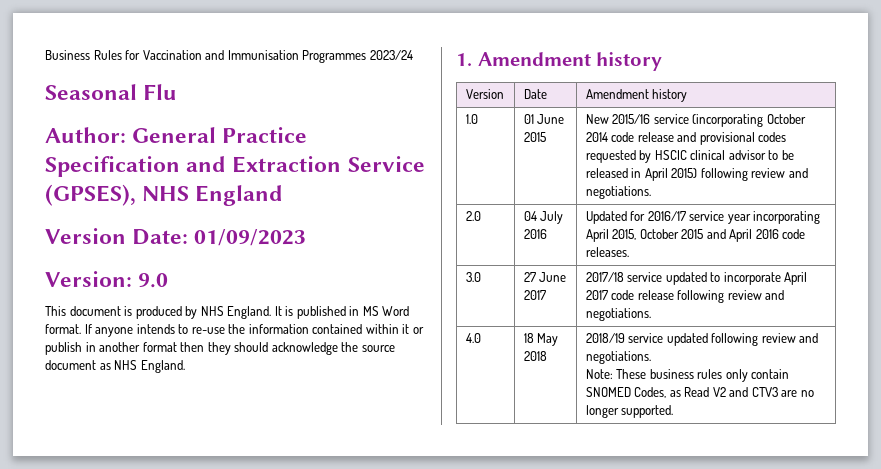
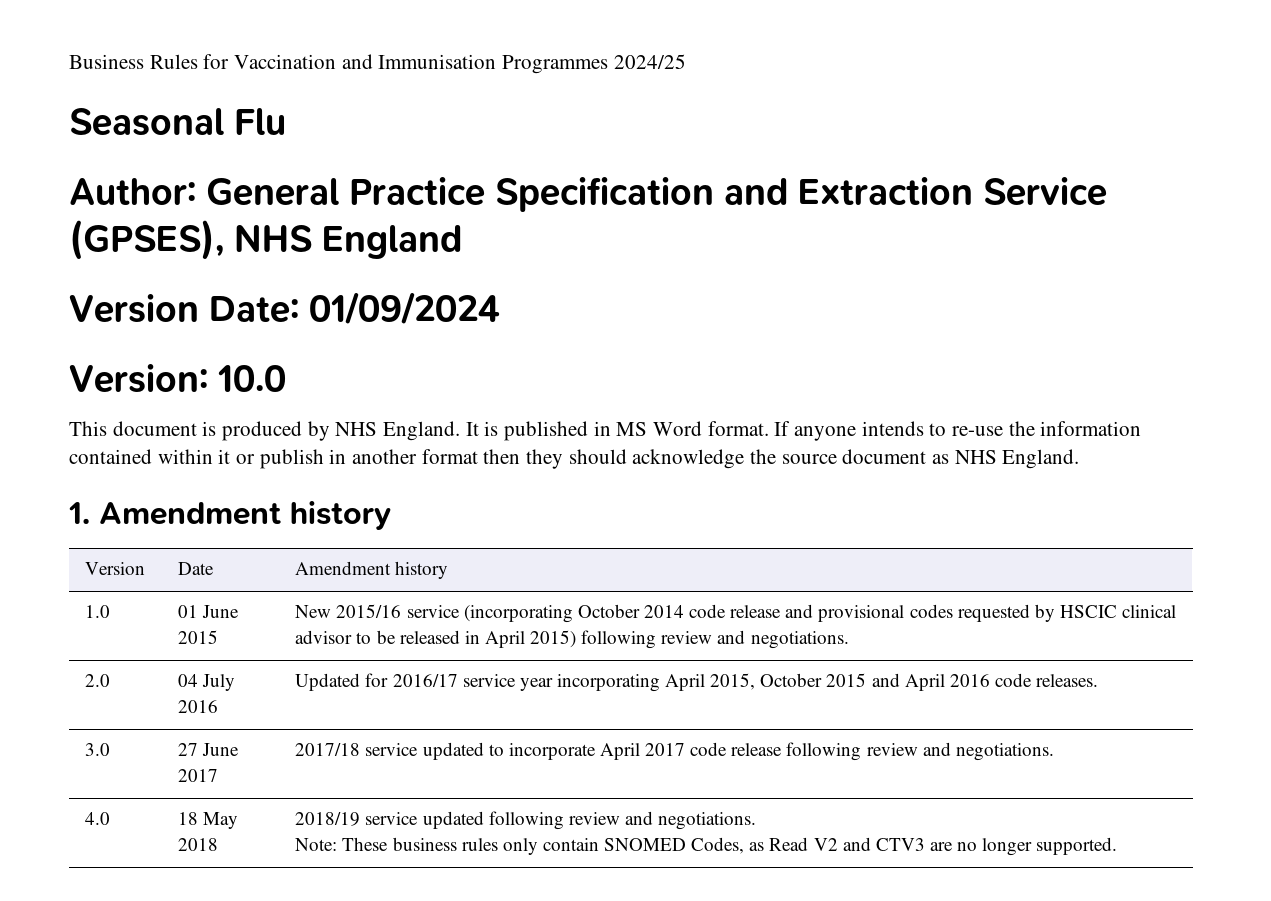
[369,50,413,60] 2023/24 -> [613,54,686,69] 2024/25
[194,229,307,246] 01/09/2023 -> [309,291,500,325] 01/09/2024
[138,273,169,288] 9.0 -> [217,365,286,392] 10.0

